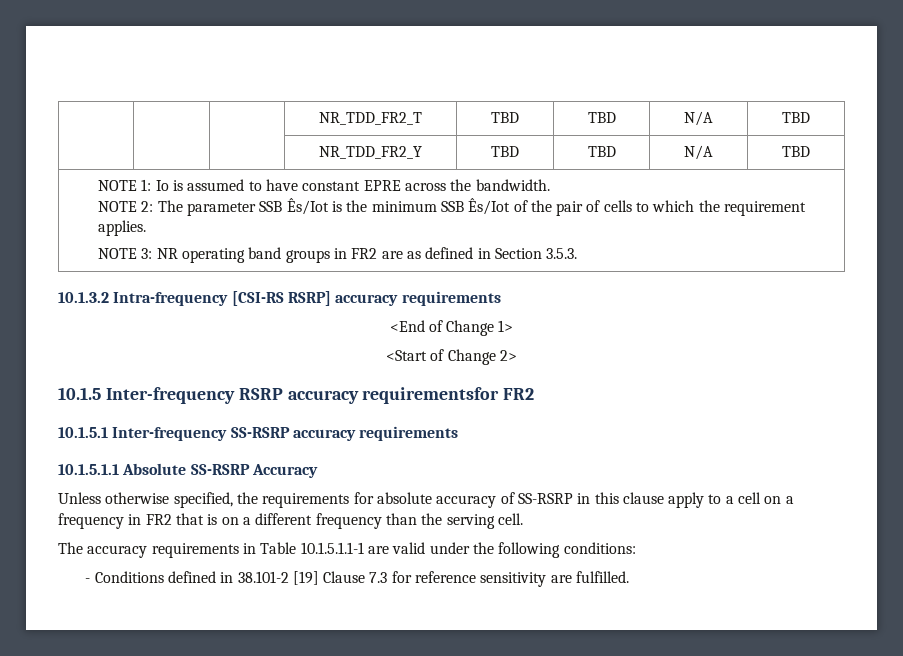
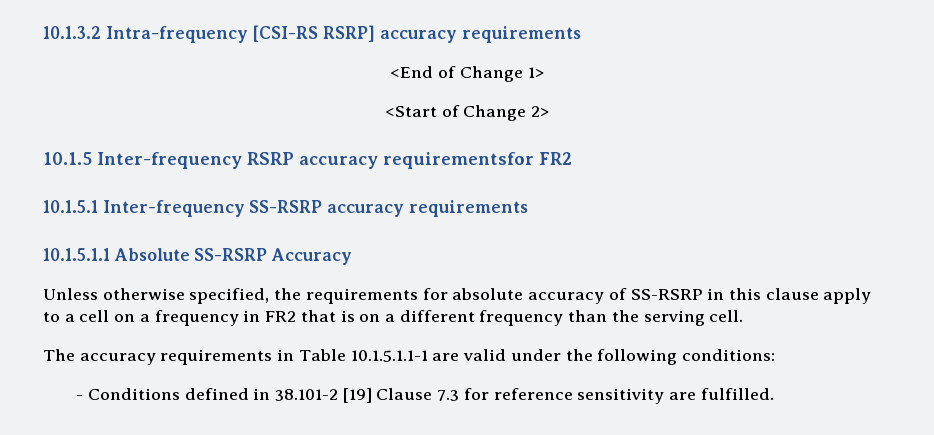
[319,112,422,125] [491,112,519,123] [587,112,616,123] [684,111,713,126] [782,112,810,123] [319,146,422,159] [491,146,519,157] [587,146,616,157] [684,145,713,160] [782,146,810,157] [97,179,550,191] [97,198,807,216] [97,220,146,236] [97,247,578,263] | | | NR_TDD_FR2_T | TBD | TBD | N/A | TBD // | | | NR_TDD_FR2_Y | TBD | TBD | N/A | TBD // NOTE 1: Io is assumed to have constant EPRE across the bandwidth. // NOTE 2: The parameter SSB Ês/Iot is the minimum SSB Ês/Iot of the pair of cells to which the requirement applies. // NOTE 3: NR operating band groups in FR2 are as defined in Section 3.5.3. // -> (43, 32) none

